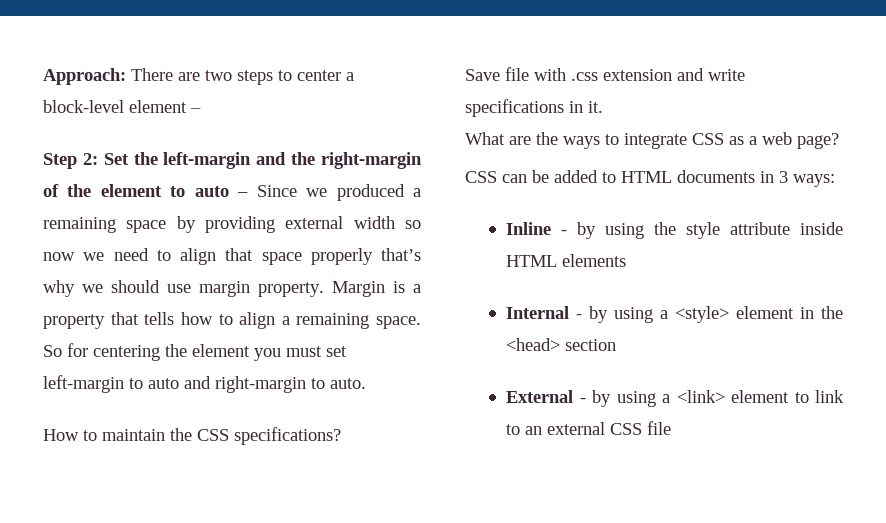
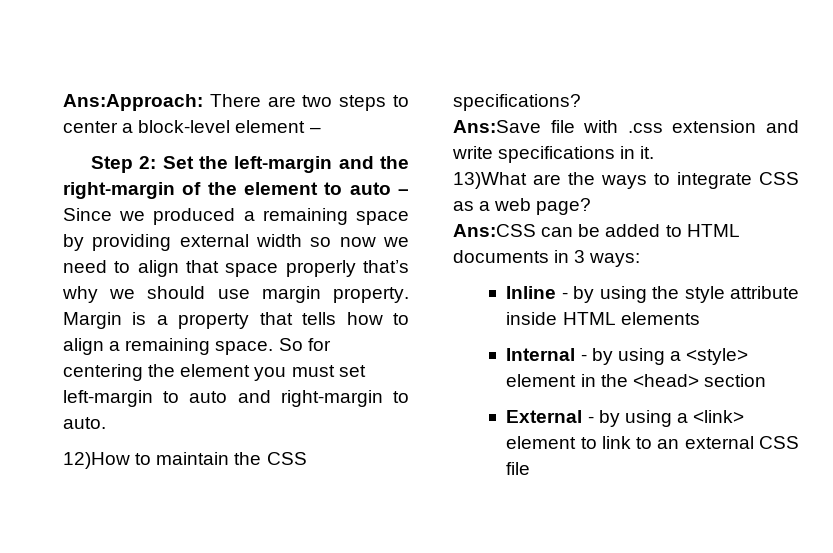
[43,68,126,85] Approach: -> [63,94,203,111] Ans:Approach:
[43,429,79,441] How -> [63,452,130,469] 12)How
[465,69,500,81] Save -> [453,120,541,133] Ans:Save
[465,132,505,145] What -> [453,172,527,189] 13)What
[465,171,497,183] CSS -> [453,224,536,237] Ans:CSS

